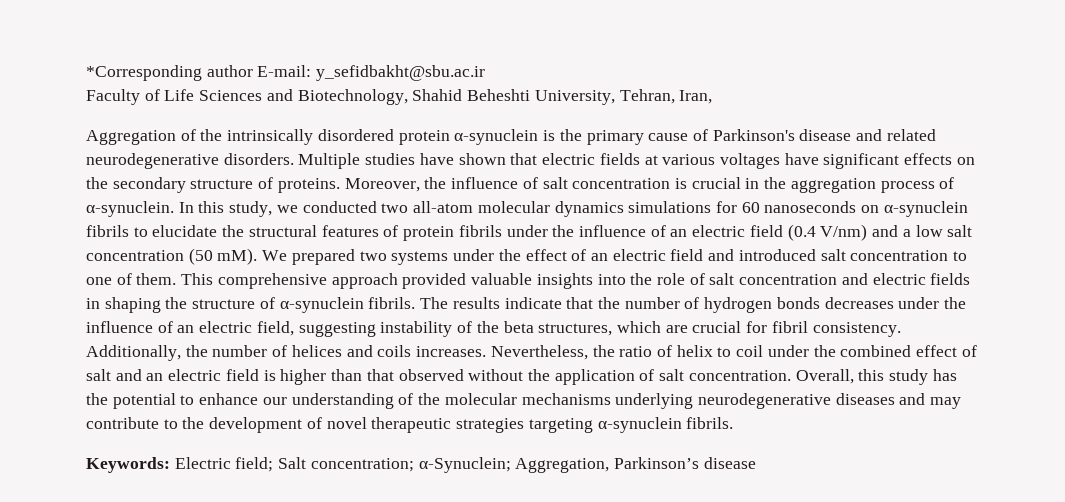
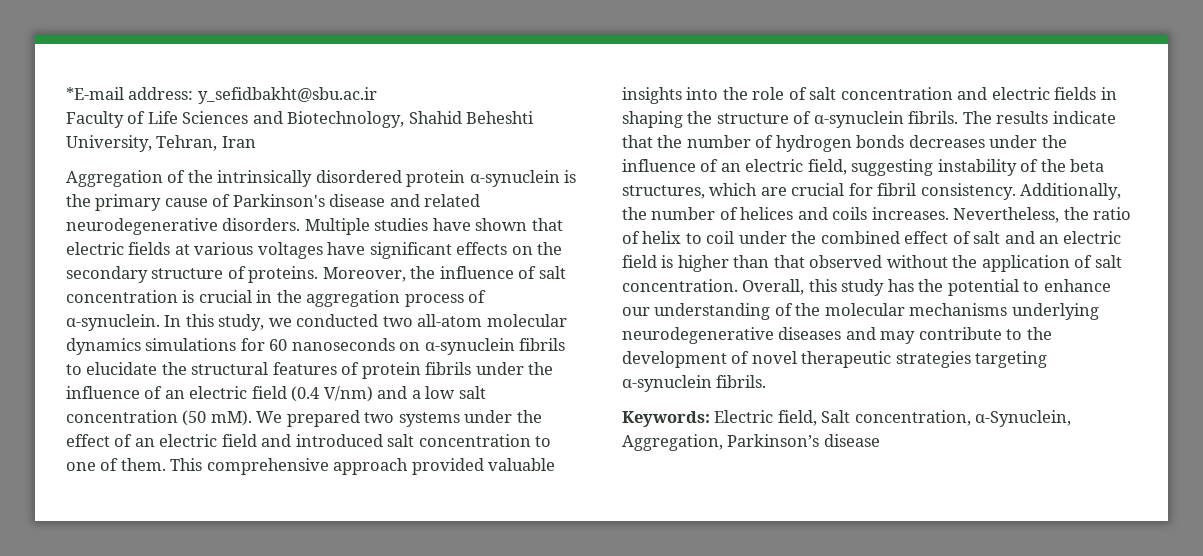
[86,65,312,81] *Corresponding author E-mail: -> [66,87,194,100] *E-mail address:
[679,90,713,104] Iran, -> [221,136,256,148] Iran
[235,457,511,473] field; Salt concentration; α-Synuclein; -> [777,410,1072,427] field, Salt concentration, α-Synuclein,

